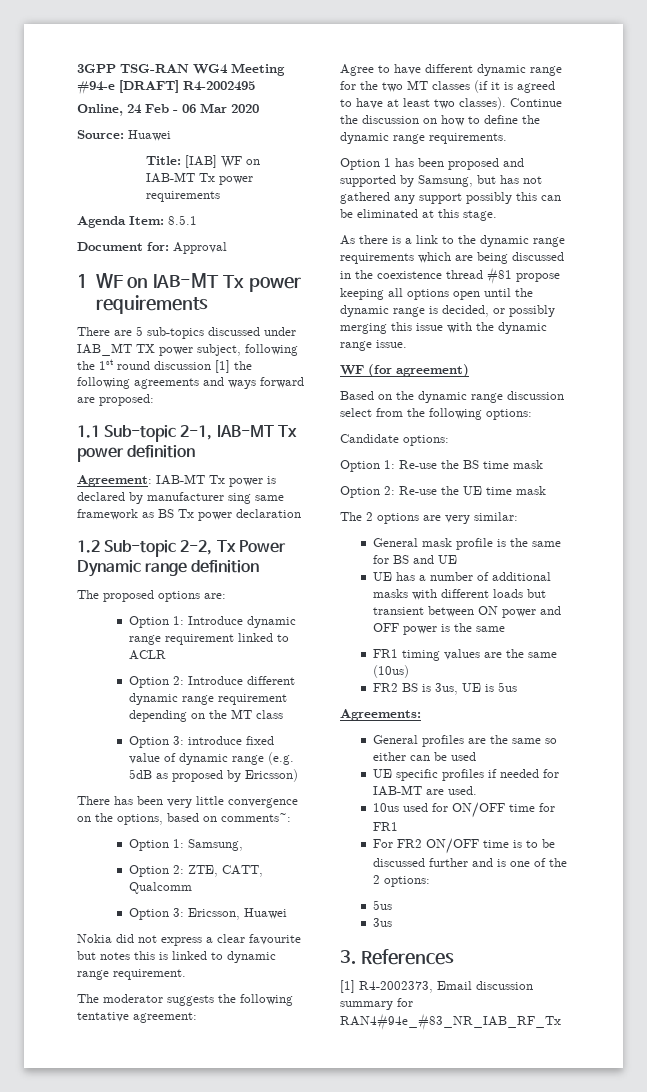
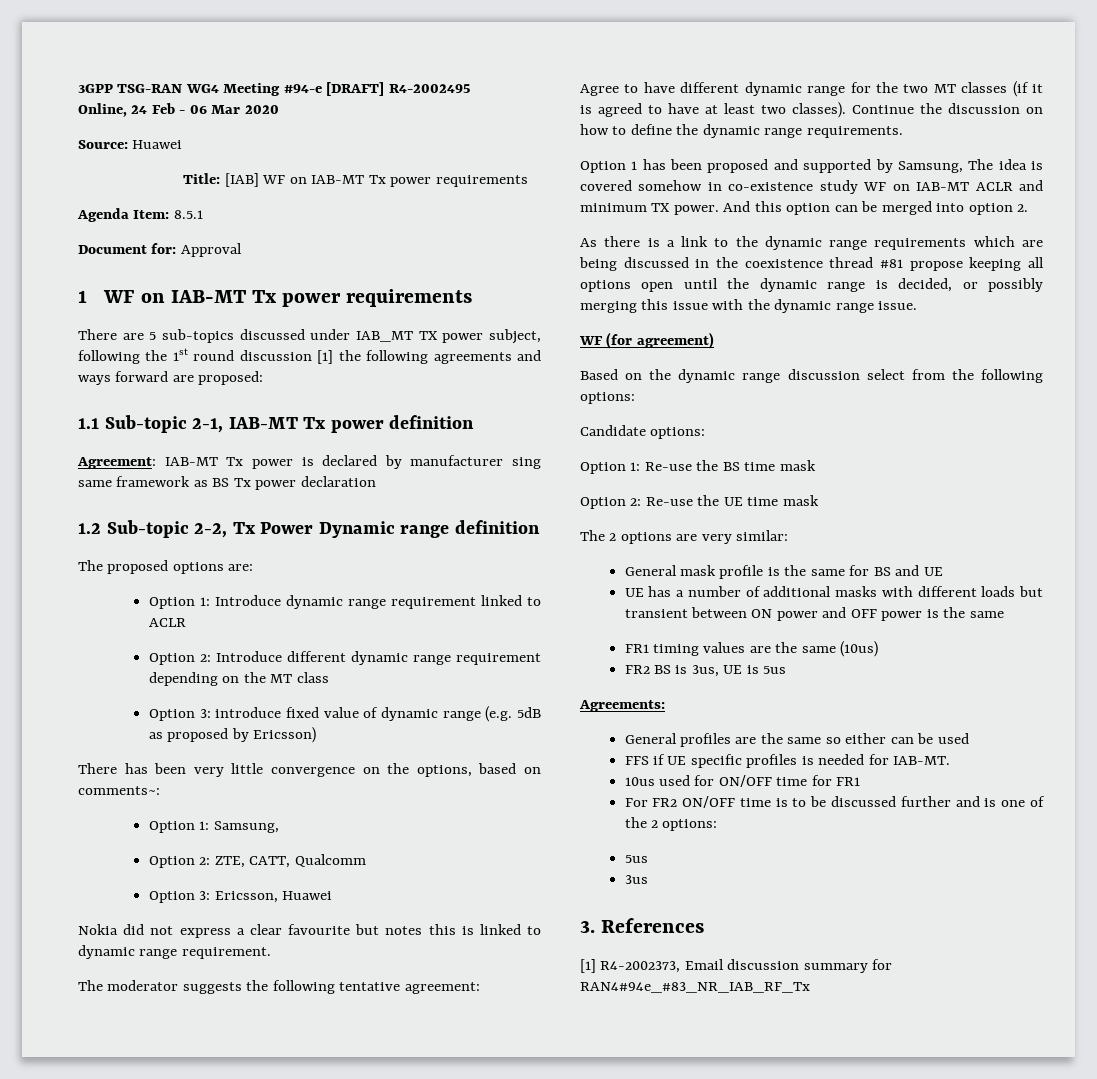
[477,175,542,184] [340,192,561,204] [340,209,497,221] but has not gathered any support possibly this can be eliminated at this stage. -> [968,159,1043,170] [580,180,1043,194] [580,201,1029,215] The idea is covered somehow in co-existence study WF on IAB-MT ACLR and minimum TX power. And this option can be merged into option 2.
(476, 756) none -> [624,754,665,765] FFS if
[487,769,497,778] if -> [801,756,814,765] is
[372,785,477,796] IAB-MT are used. -> [893,756,951,765] IAB-MT.

